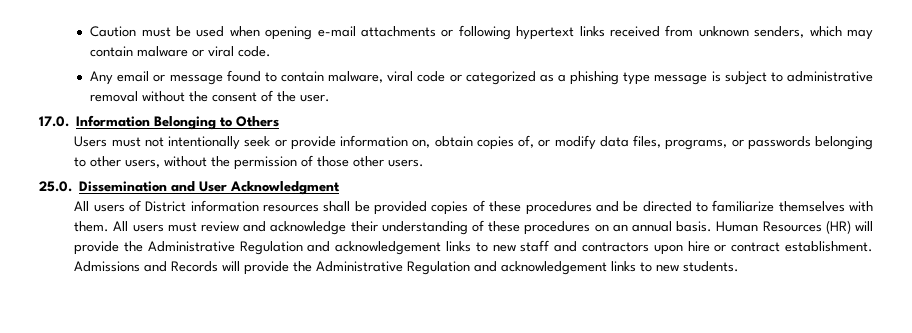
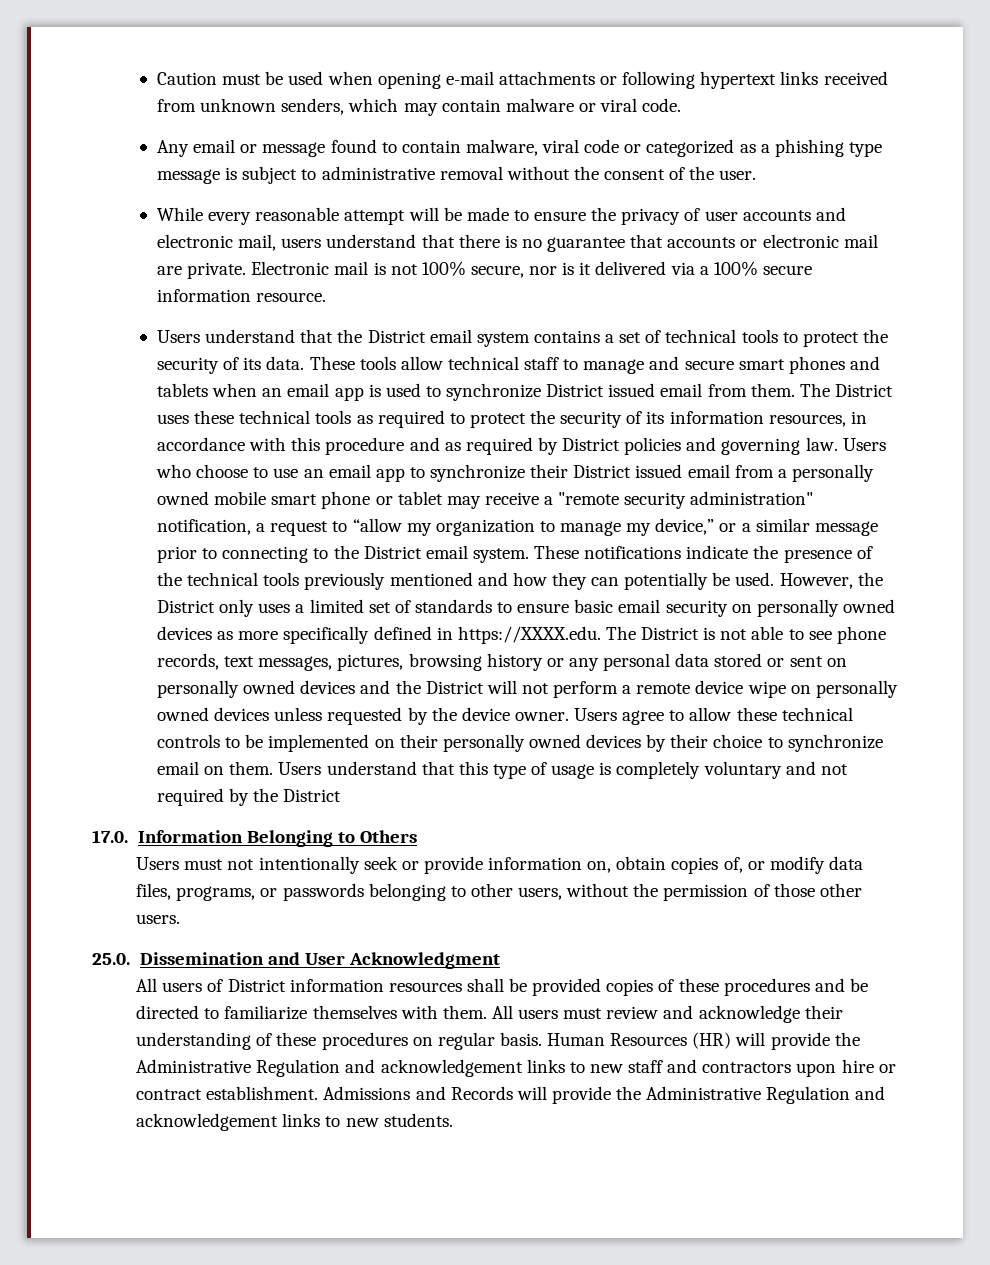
(331, 98) none -> [157,207,846,225] [157,234,878,252] [157,261,812,279] [157,289,327,302] [157,329,888,347] [157,356,880,374] [157,383,893,401] [157,410,867,428] [157,437,886,455] [156,464,874,482] [157,491,814,509] [157,518,878,536] [157,545,873,563] [157,572,883,590] [157,599,895,617] [157,626,886,644] [157,653,847,671] [157,680,898,698] [157,707,853,725] [157,734,883,752] [157,761,848,779] [157,788,342,806] // While every reasonable attempt will be made to ensure the privacy of user accounts and electronic mail, users understand that there is no guarantee that accounts or electronic mail are private. Electronic mail is not 100% secure, nor is it delivered via a 100% secure information resource. // Users understand that the District email system contains a set of technical tools to protect the security of its data. These tools allow technical staff to manage and secure smart phones and tablets when an email app is used to synchronize District issued email from them. The District uses these technical tools as required to protect the security of its information resources, in accordance with this procedure and as required by District policies and governing law. Users who choose to use an email app to synchronize their District issued email from a personally owned mobile smart phone or tablet may receive a "remote security administration" notification, a request to “allow my organization to manage my device,” or a similar message prior to connecting to the District email system. These notifications indicate the presence of the technical tools previously mentioned and how they can potentially be used. However, the District only uses a limited set of standards to ensure basic email security on personally owned devices as more specifically defined in https://XXXX.edu. The District is not able to see phone records, text messages, pictures, browsing history or any personal data stored or sent on personally owned devices and the District will not perform a remote device wipe on personally owned devices unless requested by the device owner. Users agree to allow these technical controls to be implemented on their personally owned devices by their choice to synchronize email on them. Users understand that this type of usage is completely voluntary and not required by the District
[612,221,673,232] an annual -> [437,1032,495,1050] regular

